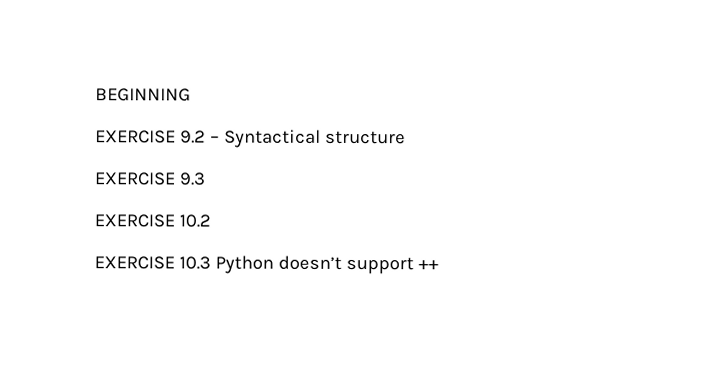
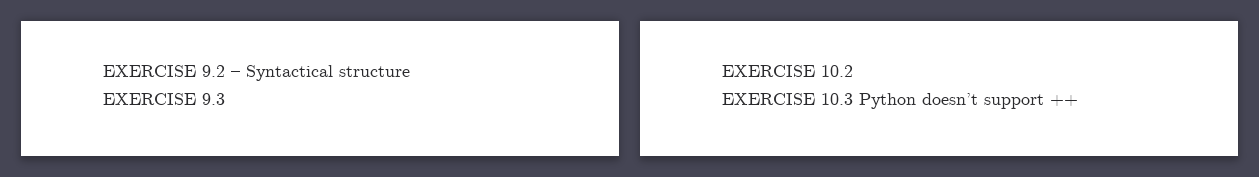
[95,88,191,102] BEGINNING // -> (103, 71) none

